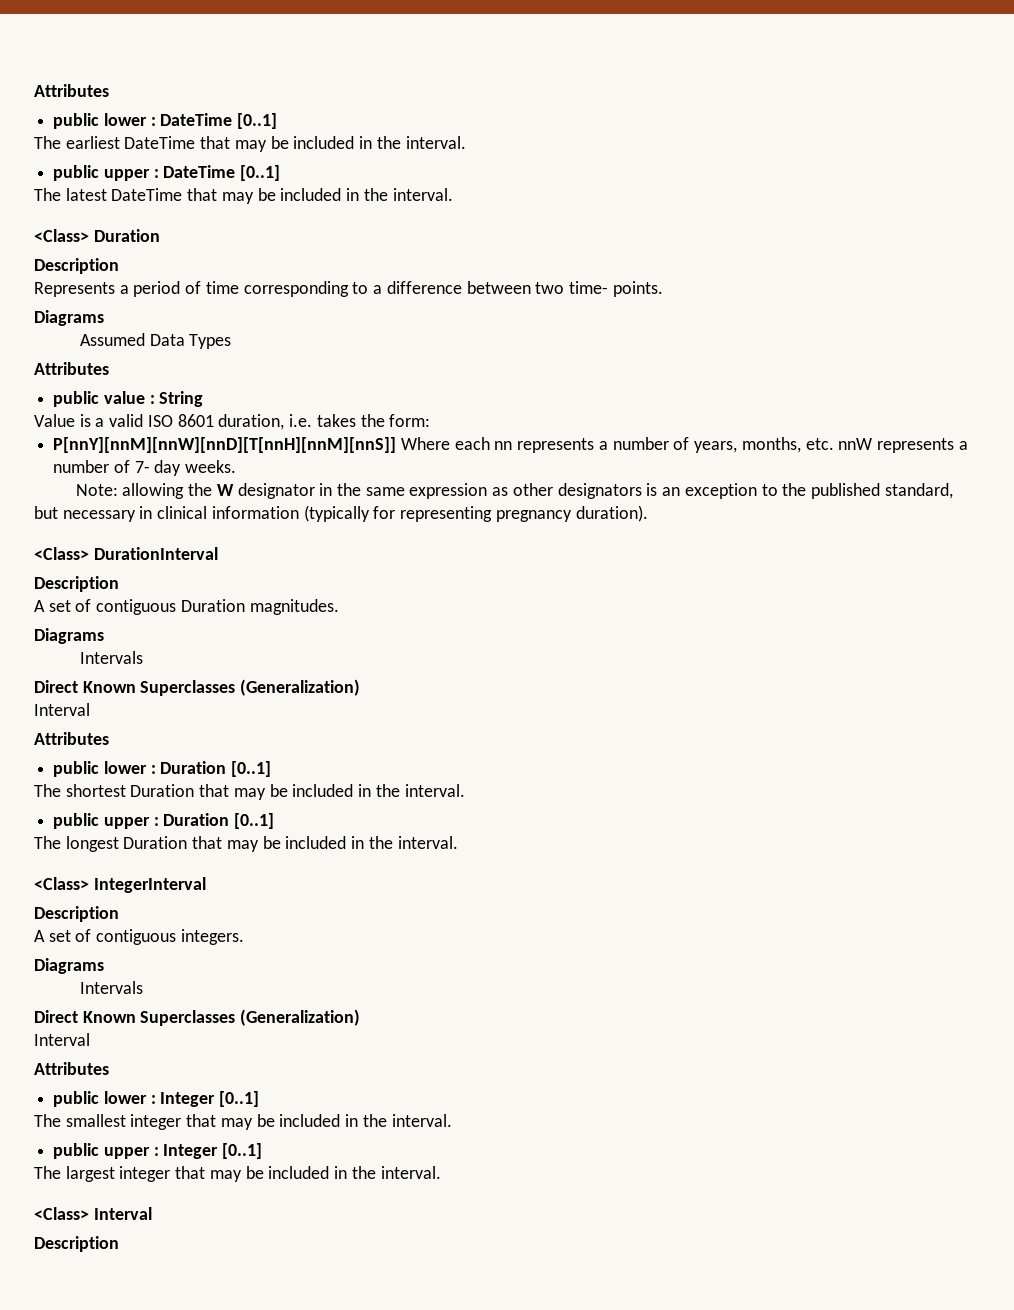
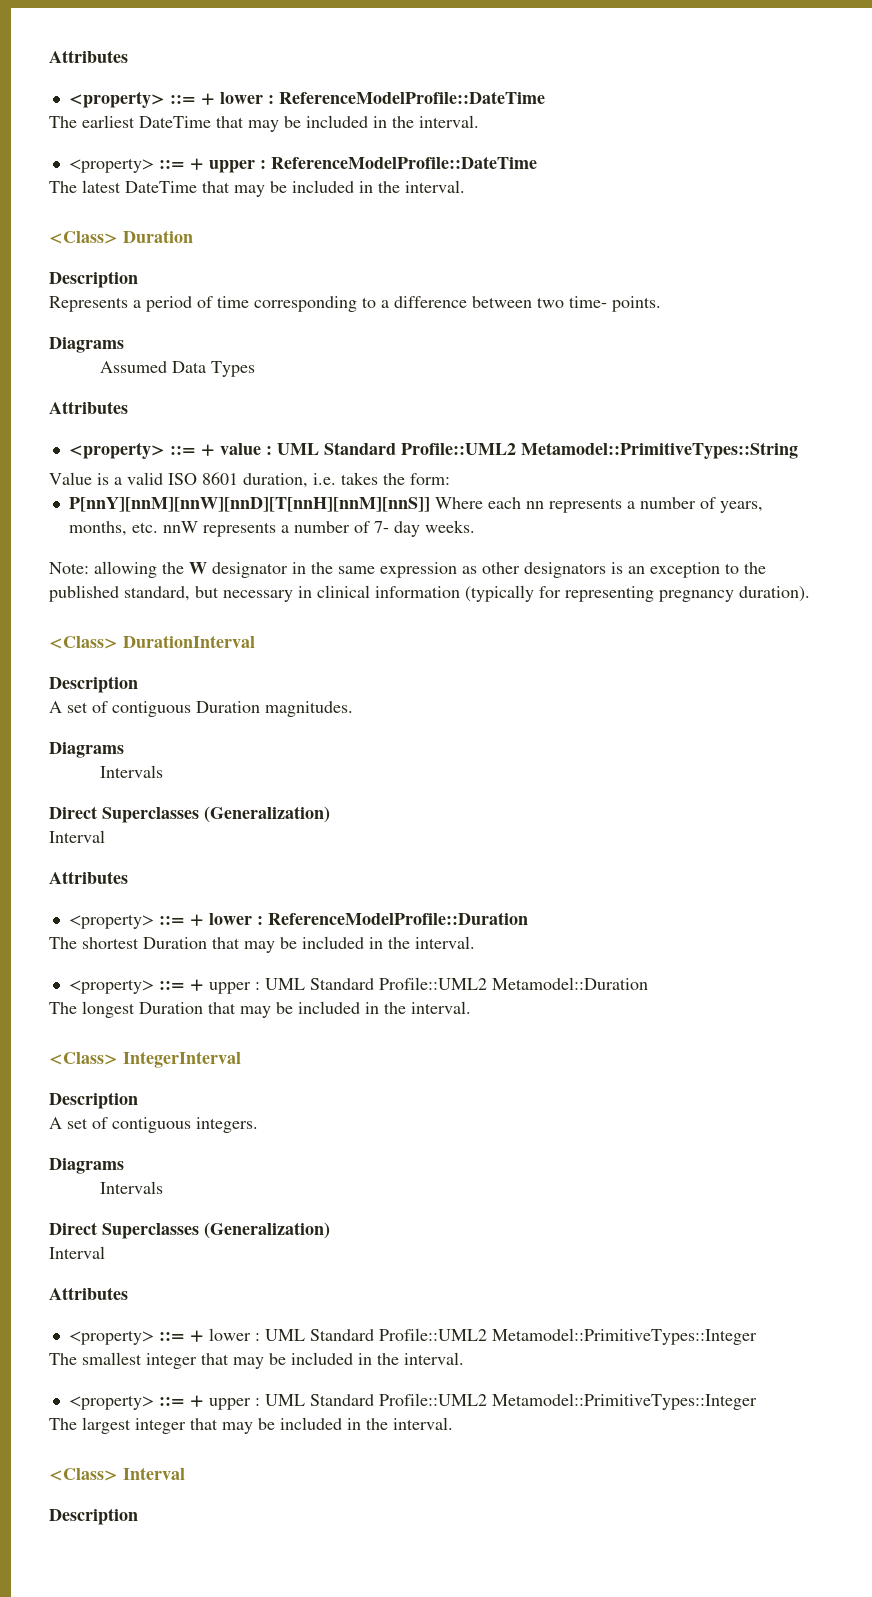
[34,84,109,97] [53,113,278,129] Attributes // public lower : DateTime [0..1] -> [49,50,128,63] [68,91,545,108] Attributes // <property> ::= + lower : ReferenceModelProfile::DateTime
[53,165,281,181] public upper : DateTime [0..1] -> [68,156,537,173] <property> ::= + upper : ReferenceModelProfile::DateTime
[53,391,204,407] public value : String -> [68,442,798,459] <property> ::= + value : UML Standard Profile::UML2 Metamodel::PrimitiveTypes::String
[82,679,361,696] [34,703,90,716] [34,732,109,745] [53,761,272,777] Known Superclasses (Generalization) // Interval // Attributes // public lower : Duration [0..1] -> [102,806,330,823] [49,830,105,843] [49,871,128,884] [68,912,528,929] Superclasses (Generalization) // Interval // Attributes // <property> ::= + lower : ReferenceModelProfile::Duration
[53,813,275,829] public upper : Duration [0..1] -> [68,977,648,994] <property> ::= + upper : UML Standard Profile::UML2 Metamodel::Duration
[82,1009,361,1026] [34,1033,90,1046] [34,1062,109,1075] [53,1091,260,1107] Known Superclasses (Generalization) // Interval // Attributes // public lower : Integer [0..1] -> [102,1222,330,1239] [49,1246,105,1259] [49,1287,128,1300] [68,1328,757,1345] Superclasses (Generalization) // Interval // Attributes // <property> ::= + lower : UML Standard Profile::UML2 Metamodel::PrimitiveTypes::Integer
[53,1143,263,1159] public upper : Integer [0..1] -> [68,1393,757,1410] <property> ::= + upper : UML Standard Profile::UML2 Metamodel::PrimitiveTypes::Integer

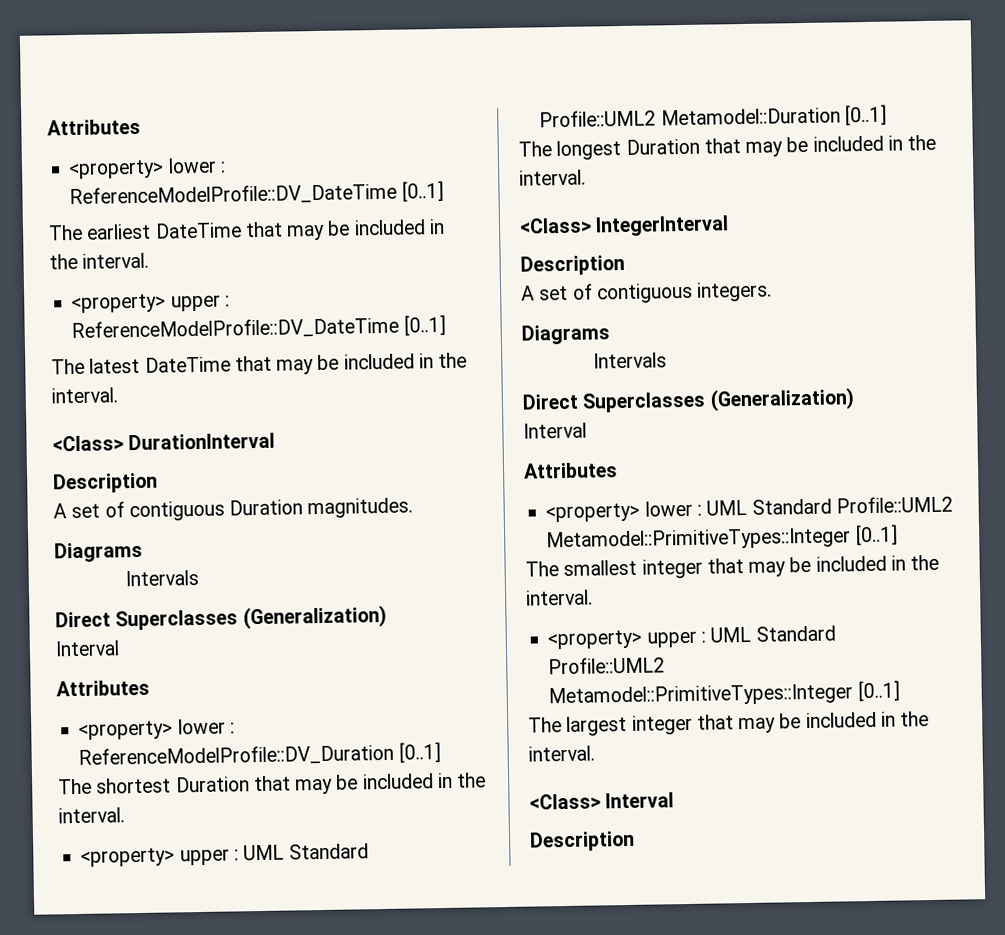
[49,50,128,63] [68,91,545,108] Attributes // <property> ::= + lower : ReferenceModelProfile::DateTime -> [47,118,141,136] [68,157,226,180] [69,180,444,207] Attributes // <property> lower : ReferenceModelProfile::DV_DateTime [0..1]
[158,156,537,173] ::= + upper : ReferenceModelProfile::DateTime -> [170,294,230,312] [71,314,446,341] upper : ReferenceModelProfile::DV_DateTime [0..1]
[49,230,193,244] [49,271,138,288] [49,296,661,312] [49,337,124,353] [99,361,255,377] [49,401,128,414] [68,442,798,459] [49,472,450,488] [68,497,763,513] [68,520,475,537] [49,561,766,578] [49,585,810,602] // <Class> Duration // Description // Represents a period of time corresponding to a difference between two time- points. // Diagrams // Assumed Data Types // Attributes // <property> ::= + value : UML Standard Profile::UML2 Metamodel::PrimitiveTypes::String // Value is a valid ISO 8601 duration, i.e. takes the form: // P[nnY][nnM][nnW][nnD][T[nnH][nnM][nnS]] Where each nn represents a number of years, months, etc. nnW represents a number of 7- day weeks. // Note: allowing the W designator in the same expression as other designators is an exception to the published standard, but necessary in clinical information (typically for representing pregnancy duration). -> (118, 395) none
[158,912,528,926] ::= + lower : ReferenceModelProfile::Duration -> [177,718,235,735] [78,742,441,767] lower : ReferenceModelProfile::DV_Duration [0..1]
[158,979,204,991] ::= + -> (176, 857) none
(648, 983) none -> [844,104,887,126] [0..1]
[158,1330,204,1342] ::= + -> (641, 512) none
(757, 1336) none -> [854,524,898,546] [0..1]
[158,1395,204,1407] ::= + -> (643, 639) none
(757, 1401) none -> [857,680,900,702] [0..1]

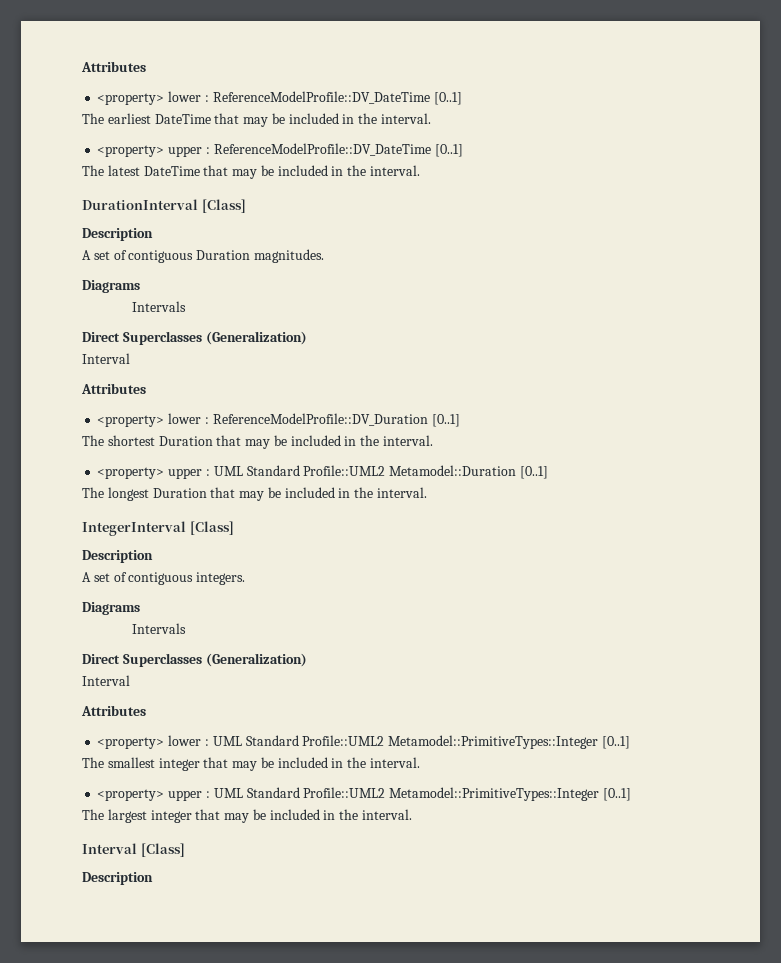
[52,435,124,452] <Class> -> (421, 170) none
(276, 441) none -> [201,199,246,213] [Class]
[519,217,592,234] <Class> -> (428, 492) none
(730, 226) none -> [189,521,234,535] [Class]
[529,792,675,810] <Class> Interval -> [82,843,185,857] Interval [Class]

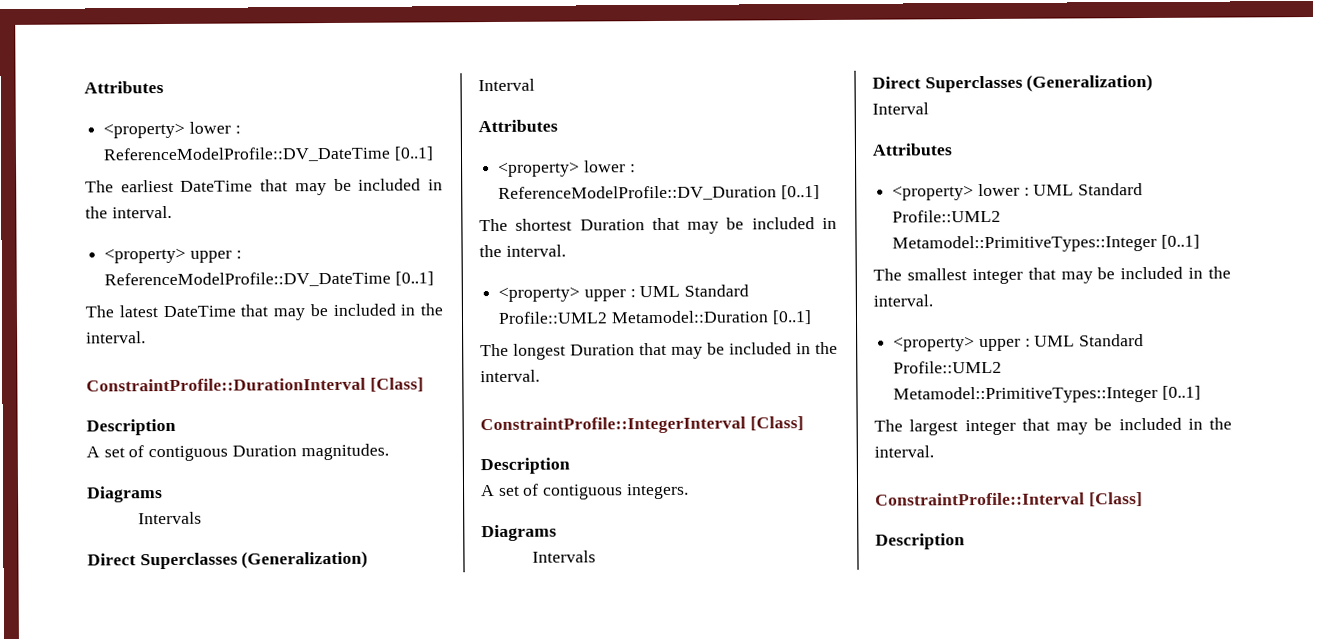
[82,199,198,210] DurationInterval -> [86,377,366,392] ConstraintProfile::DurationInterval
[82,521,186,536] IntegerInterval -> [480,416,746,435] ConstraintProfile::IntegerInterval
[82,843,137,854] Interval -> [875,492,1085,506] ConstraintProfile::Interval

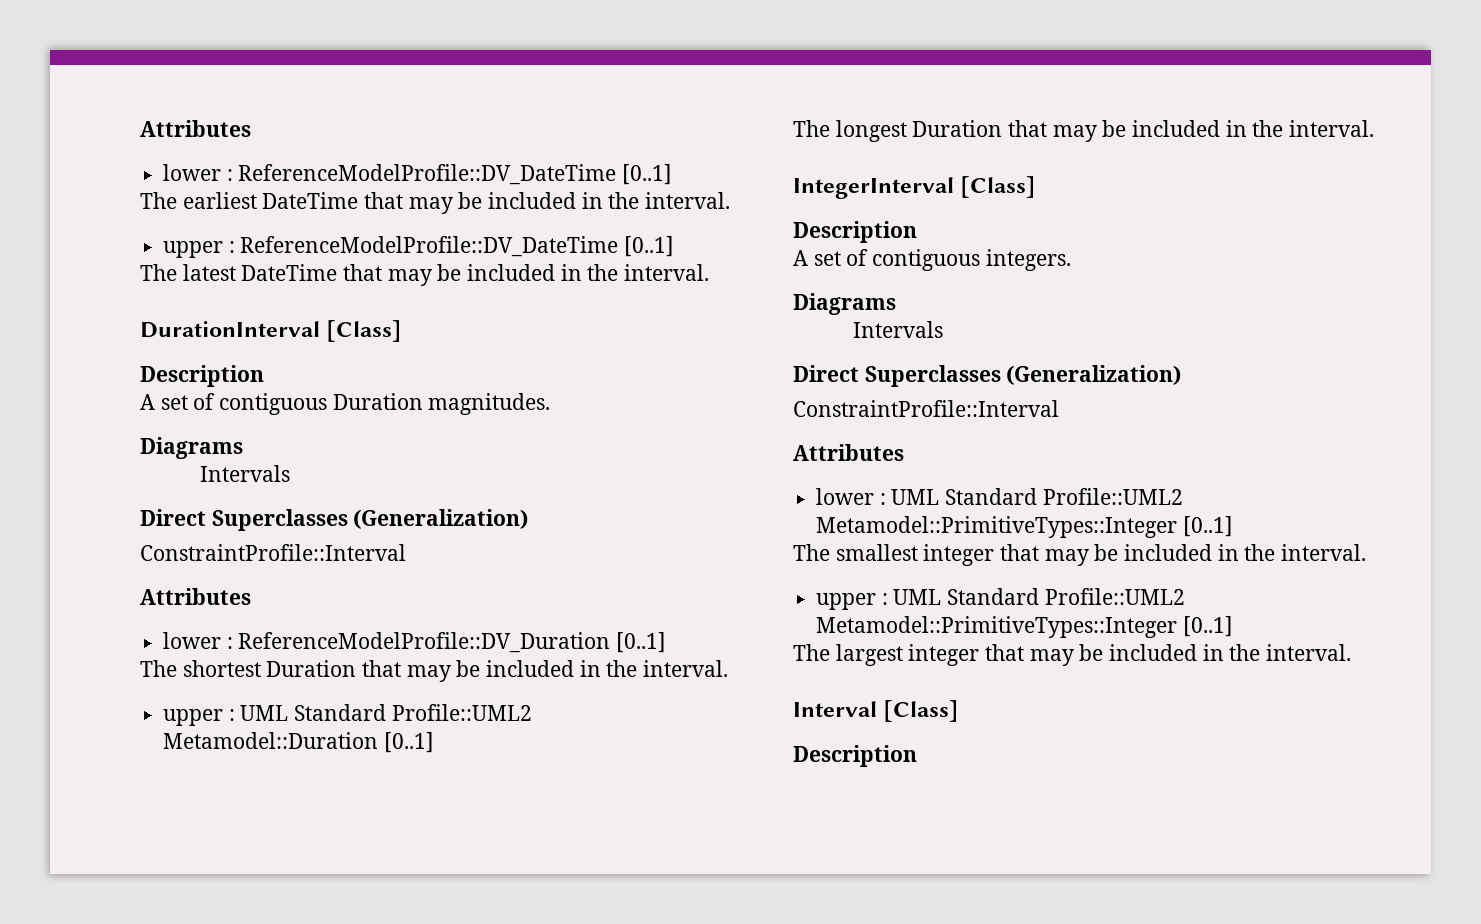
[84,81,164,94] [103,122,186,139] Attributes // <property> -> [140,120,251,137] Attributes //
[104,247,187,264] <property> -> (731, 200) none
[86,377,366,392] ConstraintProfile::DurationInterval -> [140,321,320,338] DurationInterval
[478,78,535,92] [478,119,558,133] [498,161,581,177] Interval // Attributes // <property> -> [140,544,406,561] [140,588,251,605] ConstraintProfile::Interval // Attributes //
[498,286,581,302] <property> -> (729, 668) none
[480,416,746,435] ConstraintProfile::IntegerInterval -> [793,177,954,199] IntegerInterval
[872,102,929,115] [872,143,952,156] [892,185,975,201] Interval // Attributes // <property> -> [793,400,1059,417] [793,444,904,461] ConstraintProfile::Interval // Attributes //
[893,336,976,352] <property> -> (1367, 552) none
[875,492,1085,506] ConstraintProfile::Interval -> [793,701,877,717] Interval

